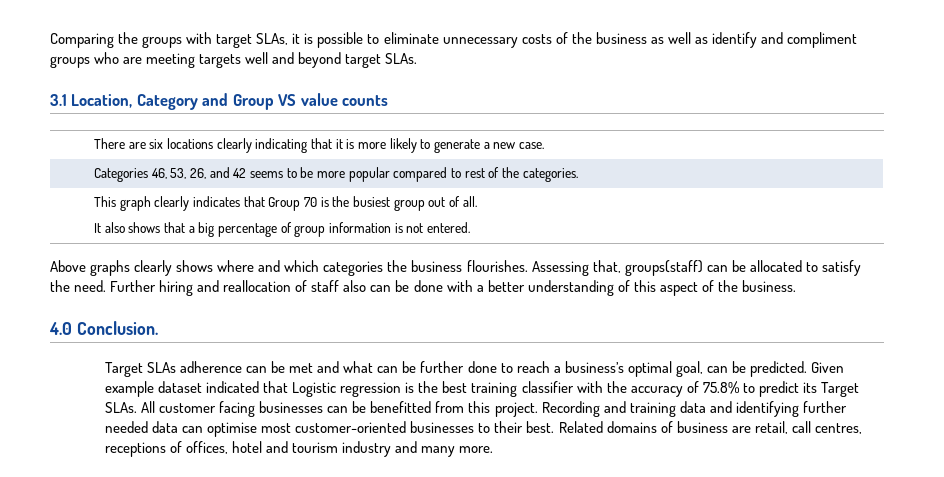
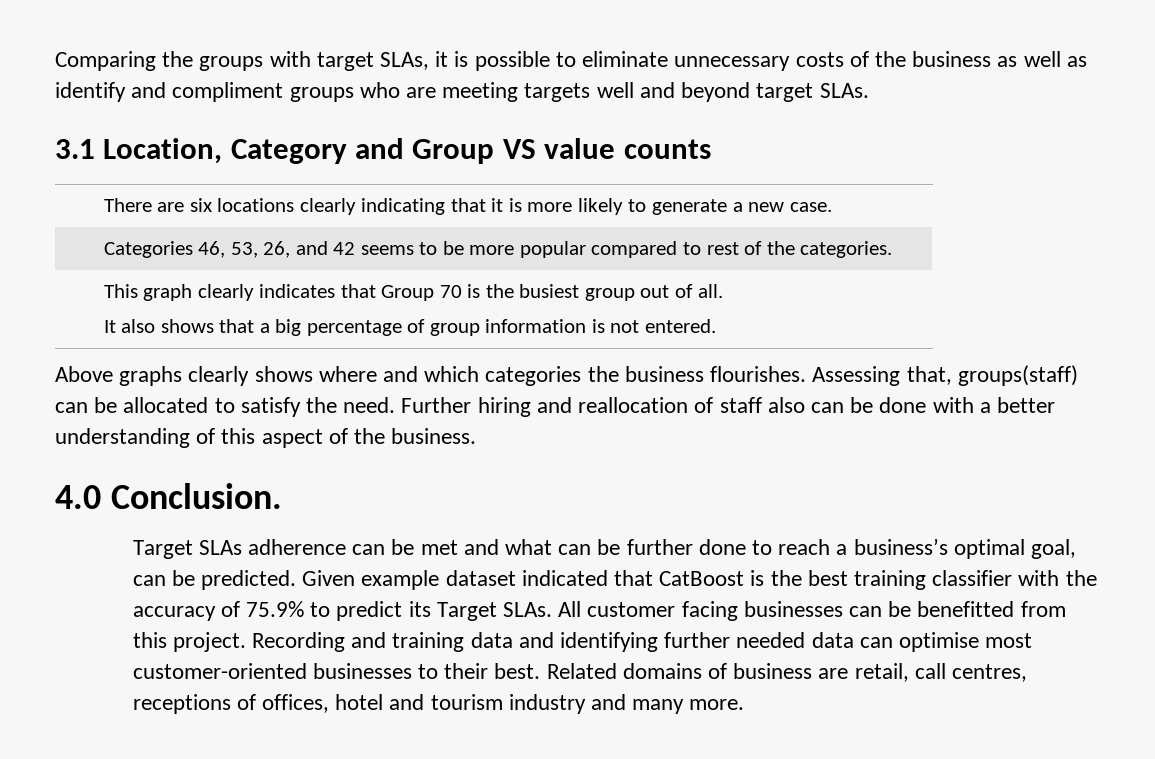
[292,382,402,397] Logistic regression -> [659,571,745,586] CatBoost
[702,381,739,394] 75.8% -> [245,601,304,617] 75.9%

